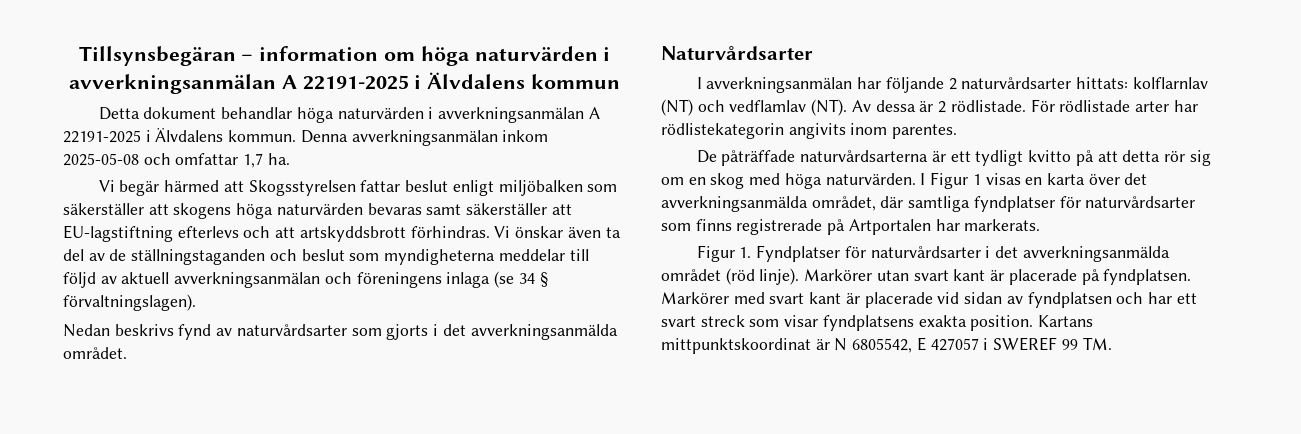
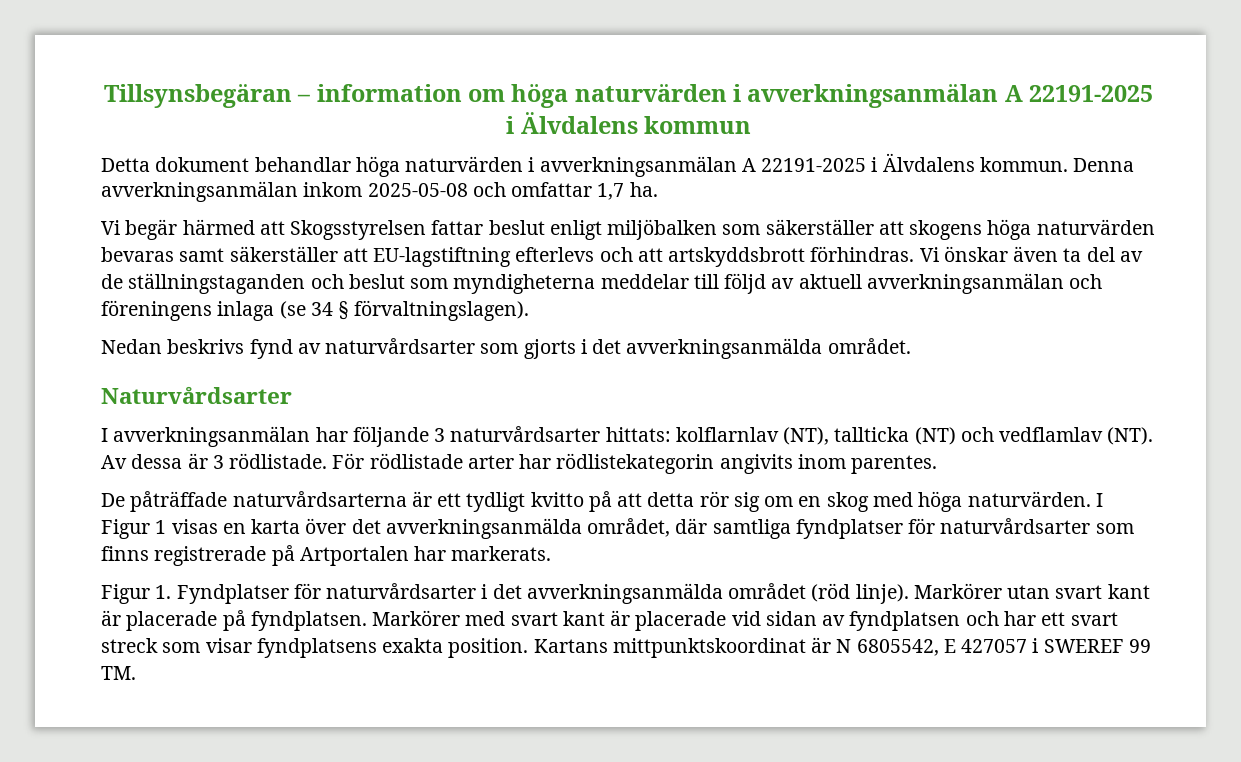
[948,78,957,90] 2 -> [434,428,446,442] 3
(1208, 83) none -> [783,427,910,445] (NT), tallticka
[938,101,947,113] 2 -> [212,455,224,469] 3

